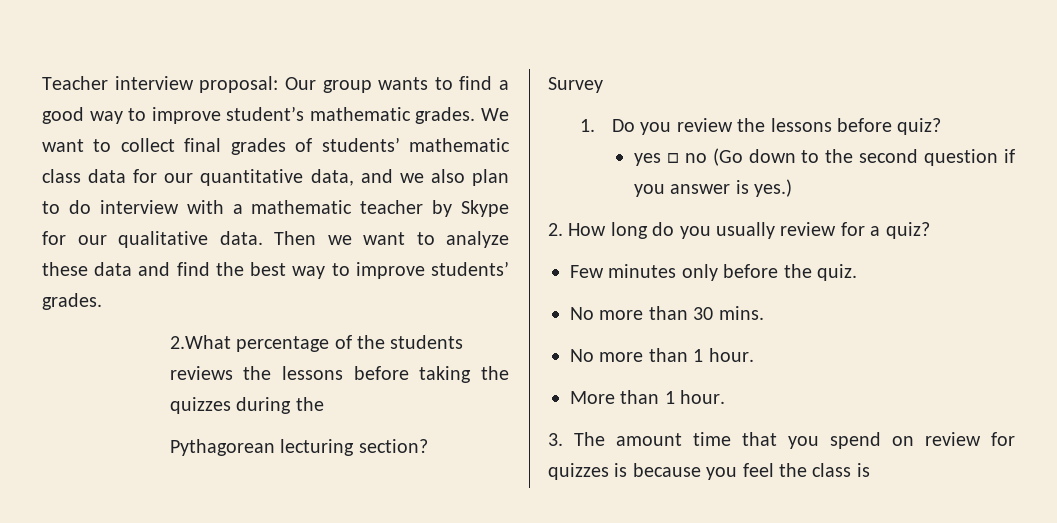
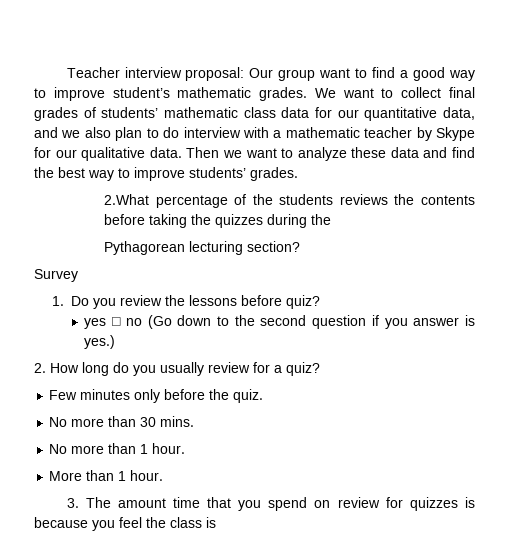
[378,77,429,90] wants -> [319,68,351,78] want
[282,366,344,380] lessons -> [420,195,475,205] contents

